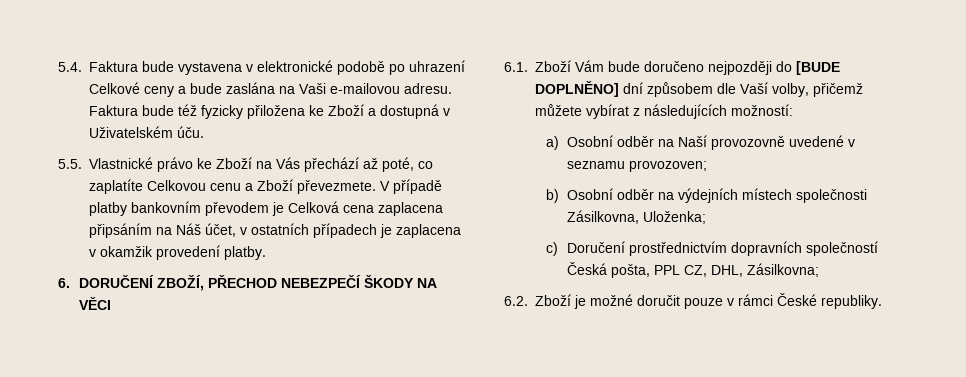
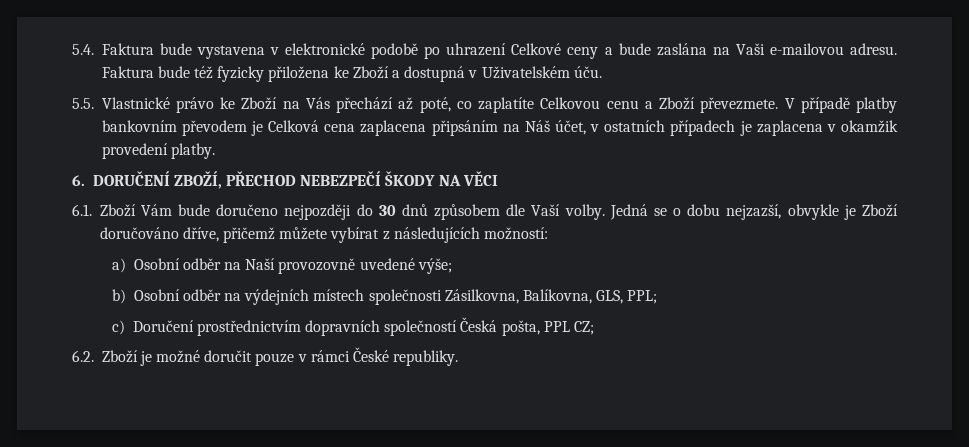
[796,61,840,75] [535,81,809,97] [BUDE DOPLNĚNO] dní způsobem dle Vaší volby, -> [378,204,899,220] [99,227,219,242] 30 dnů způsobem dle Vaší volby. Jedná se o dobu nejzazší, obvykle je Zboží doručováno dříve,
[848,139,856,147] [567,160,708,172] v seznamu provozoven; -> [417,258,452,274] výše;
[643,211,707,224] Uloženka; -> [522,289,658,304] Balíkovna, GLS, PPL;
[684,263,820,277] CZ, DHL, Zásilkovna; -> [573,321,594,335] CZ;

